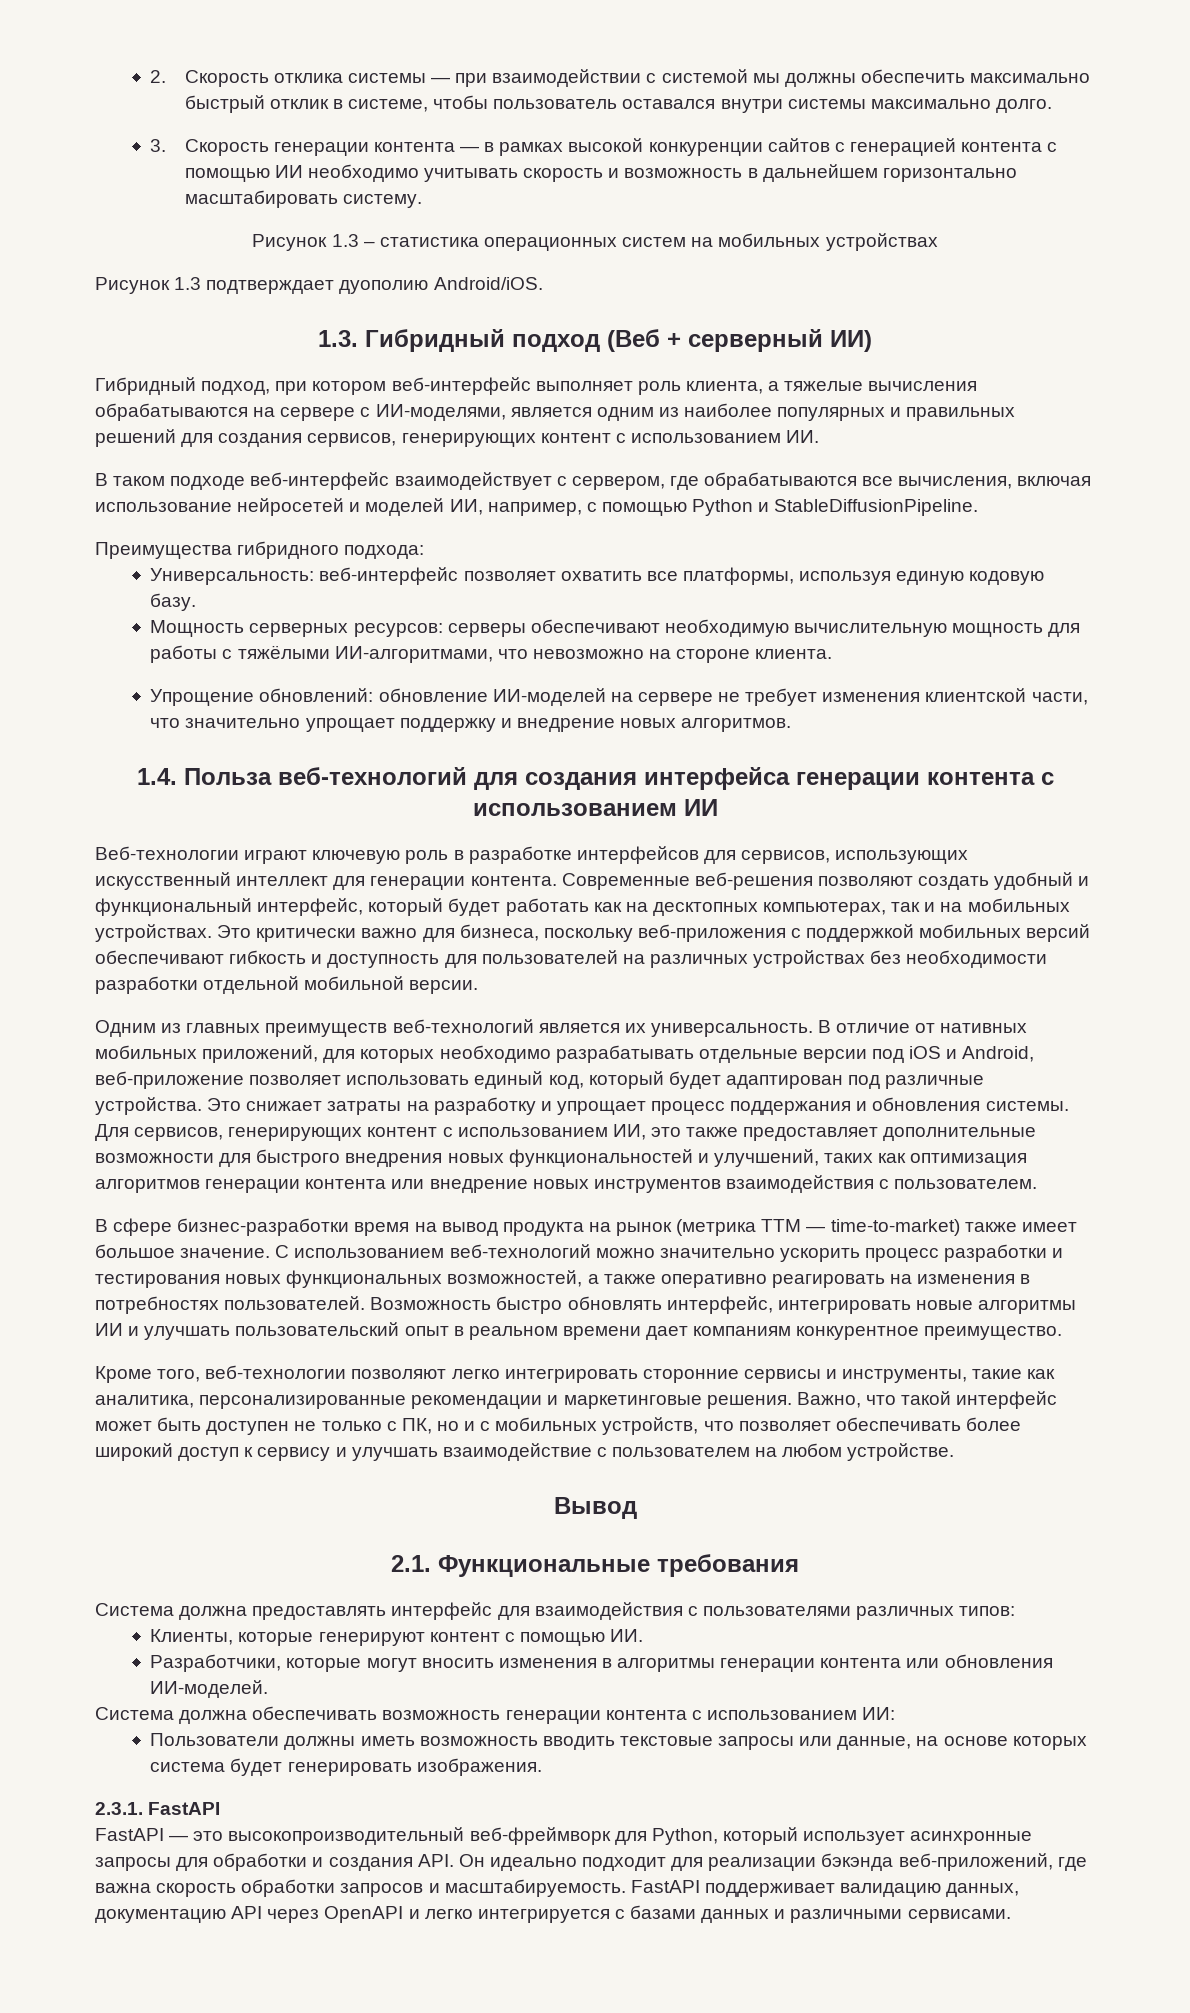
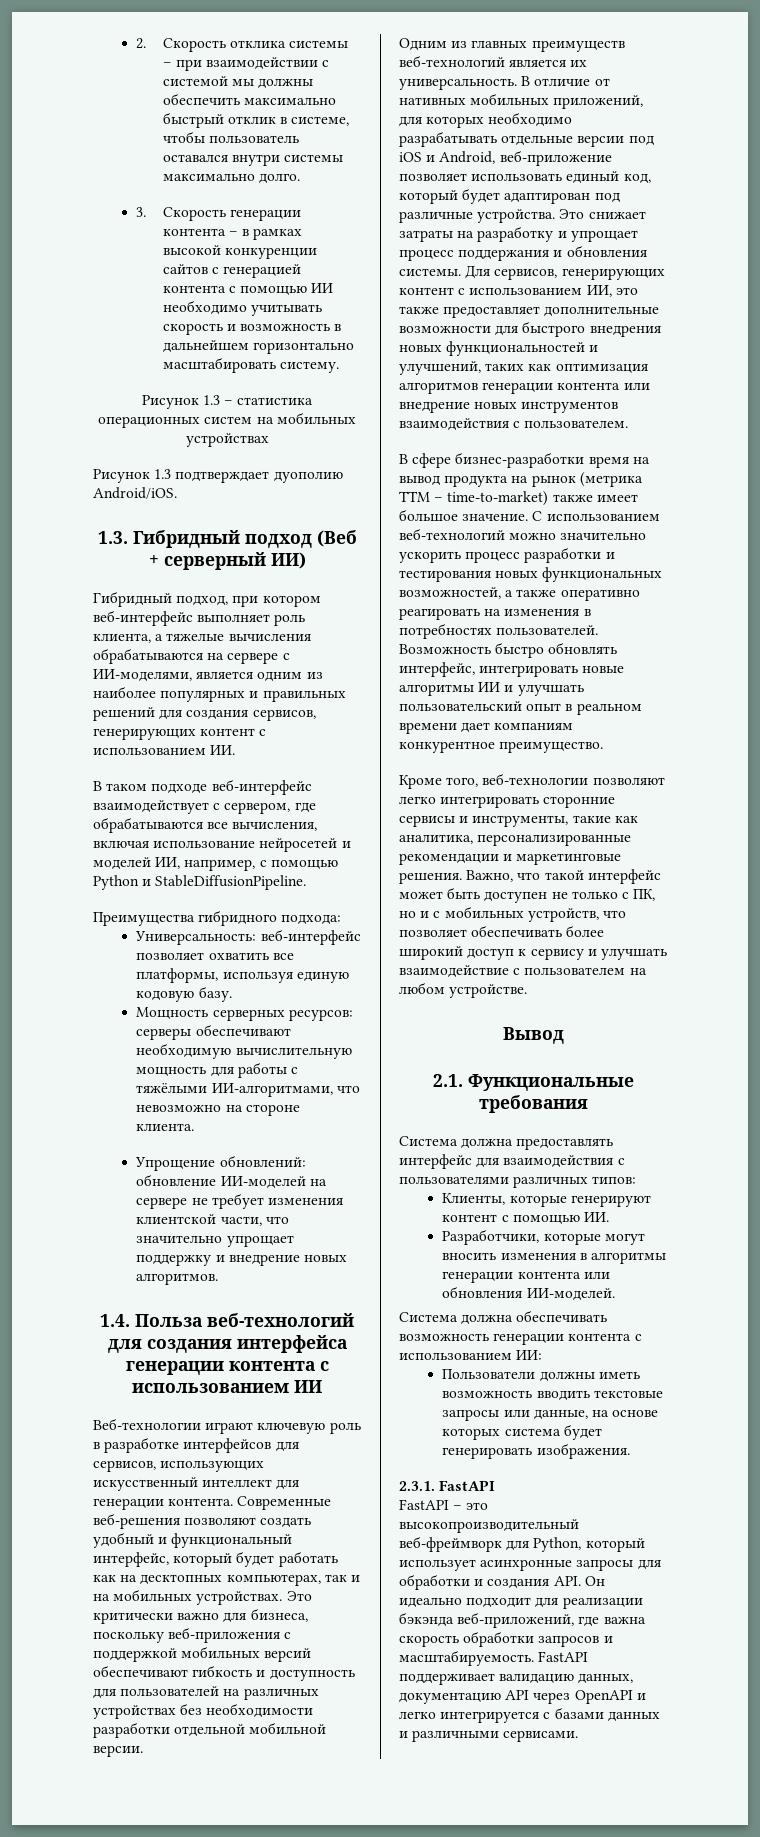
[431,77,451,83] — -> [162,62,172,67] –
[460,146,480,152] — -> [228,231,238,236] –
[806,1226,826,1232] — -> [434,497,444,502] –
[169,1835,189,1841] — -> [453,1505,463,1510] –

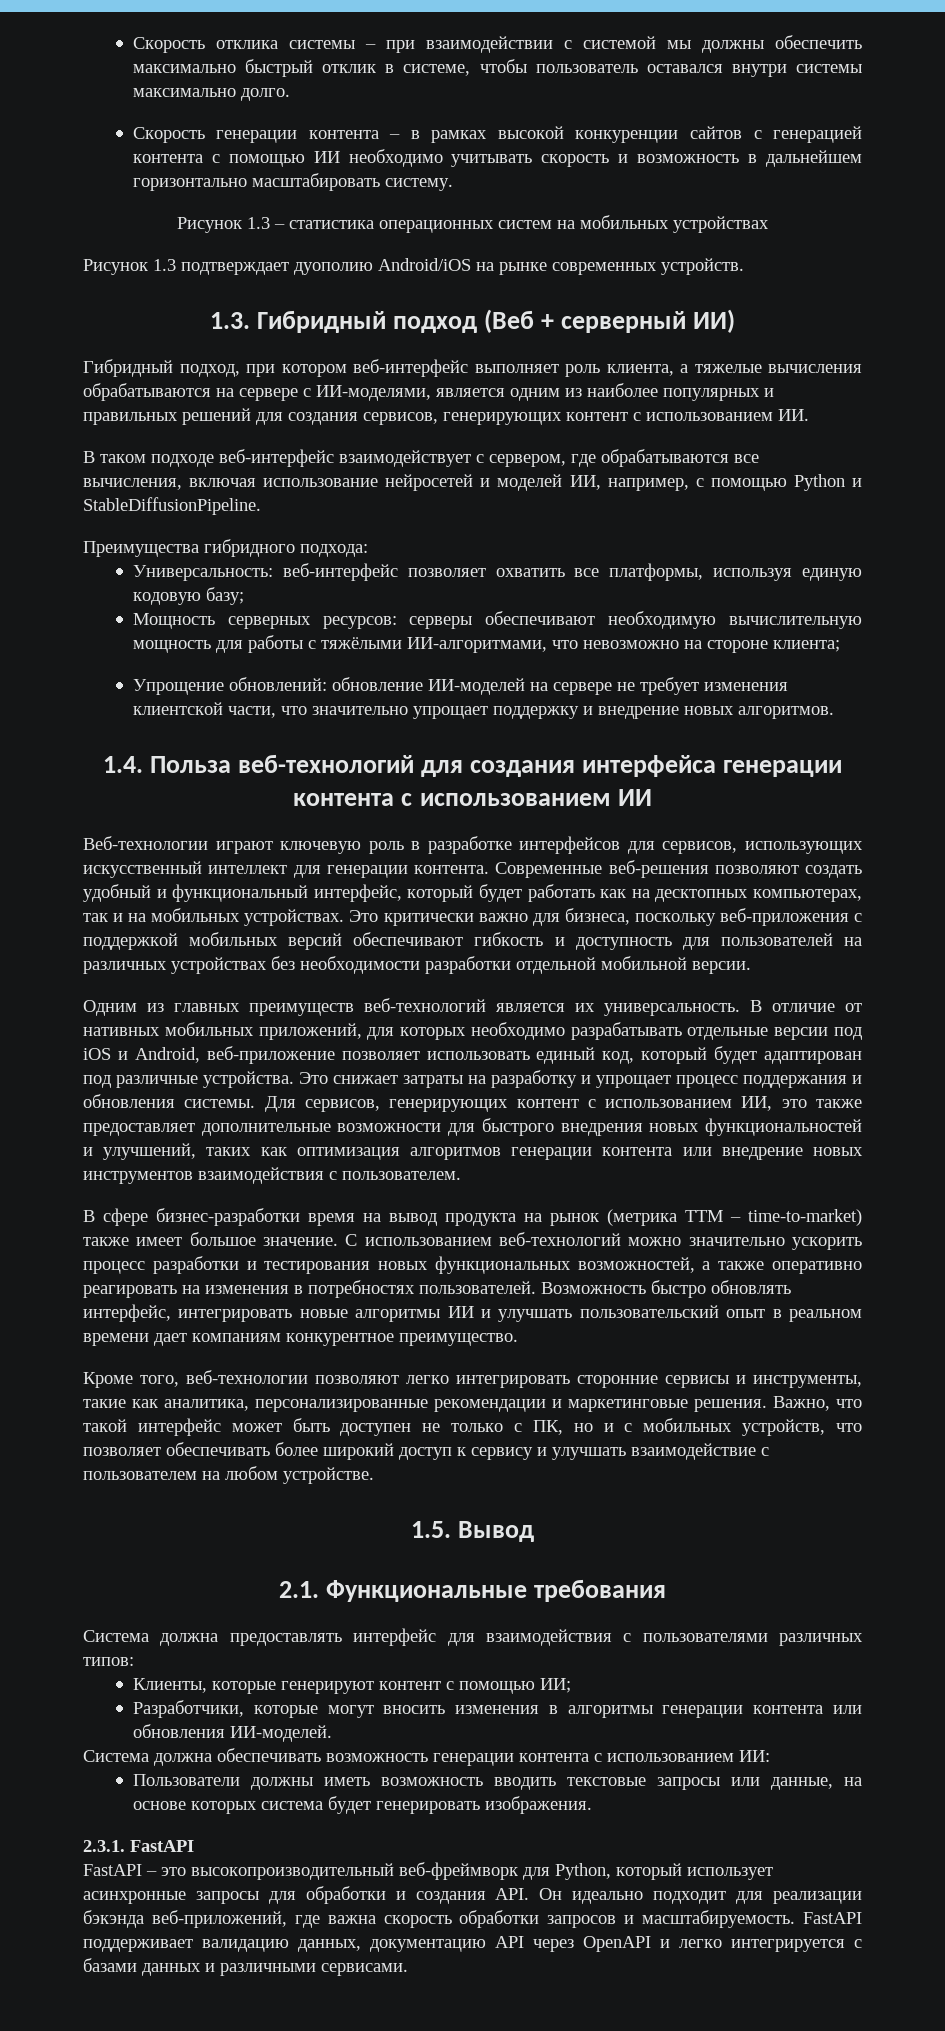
[136,38,147,49] 2. -> (132, 45) none
[136,207,147,217] 3. -> (290, 94) none
[93,487,177,499] Android/iOS. -> [378,258,744,275] Android/iOS на рынке современных устройств.
[198,986,232,1002] базу. -> [205,587,244,605] базу;
[136,1123,195,1131] клиента. -> [772,640,840,652] клиента;
(528, 991) none -> [410,1521,451,1538] 1.5.
[583,1212,609,1222] ИИ. -> [539,1678,571,1693] ИИ;

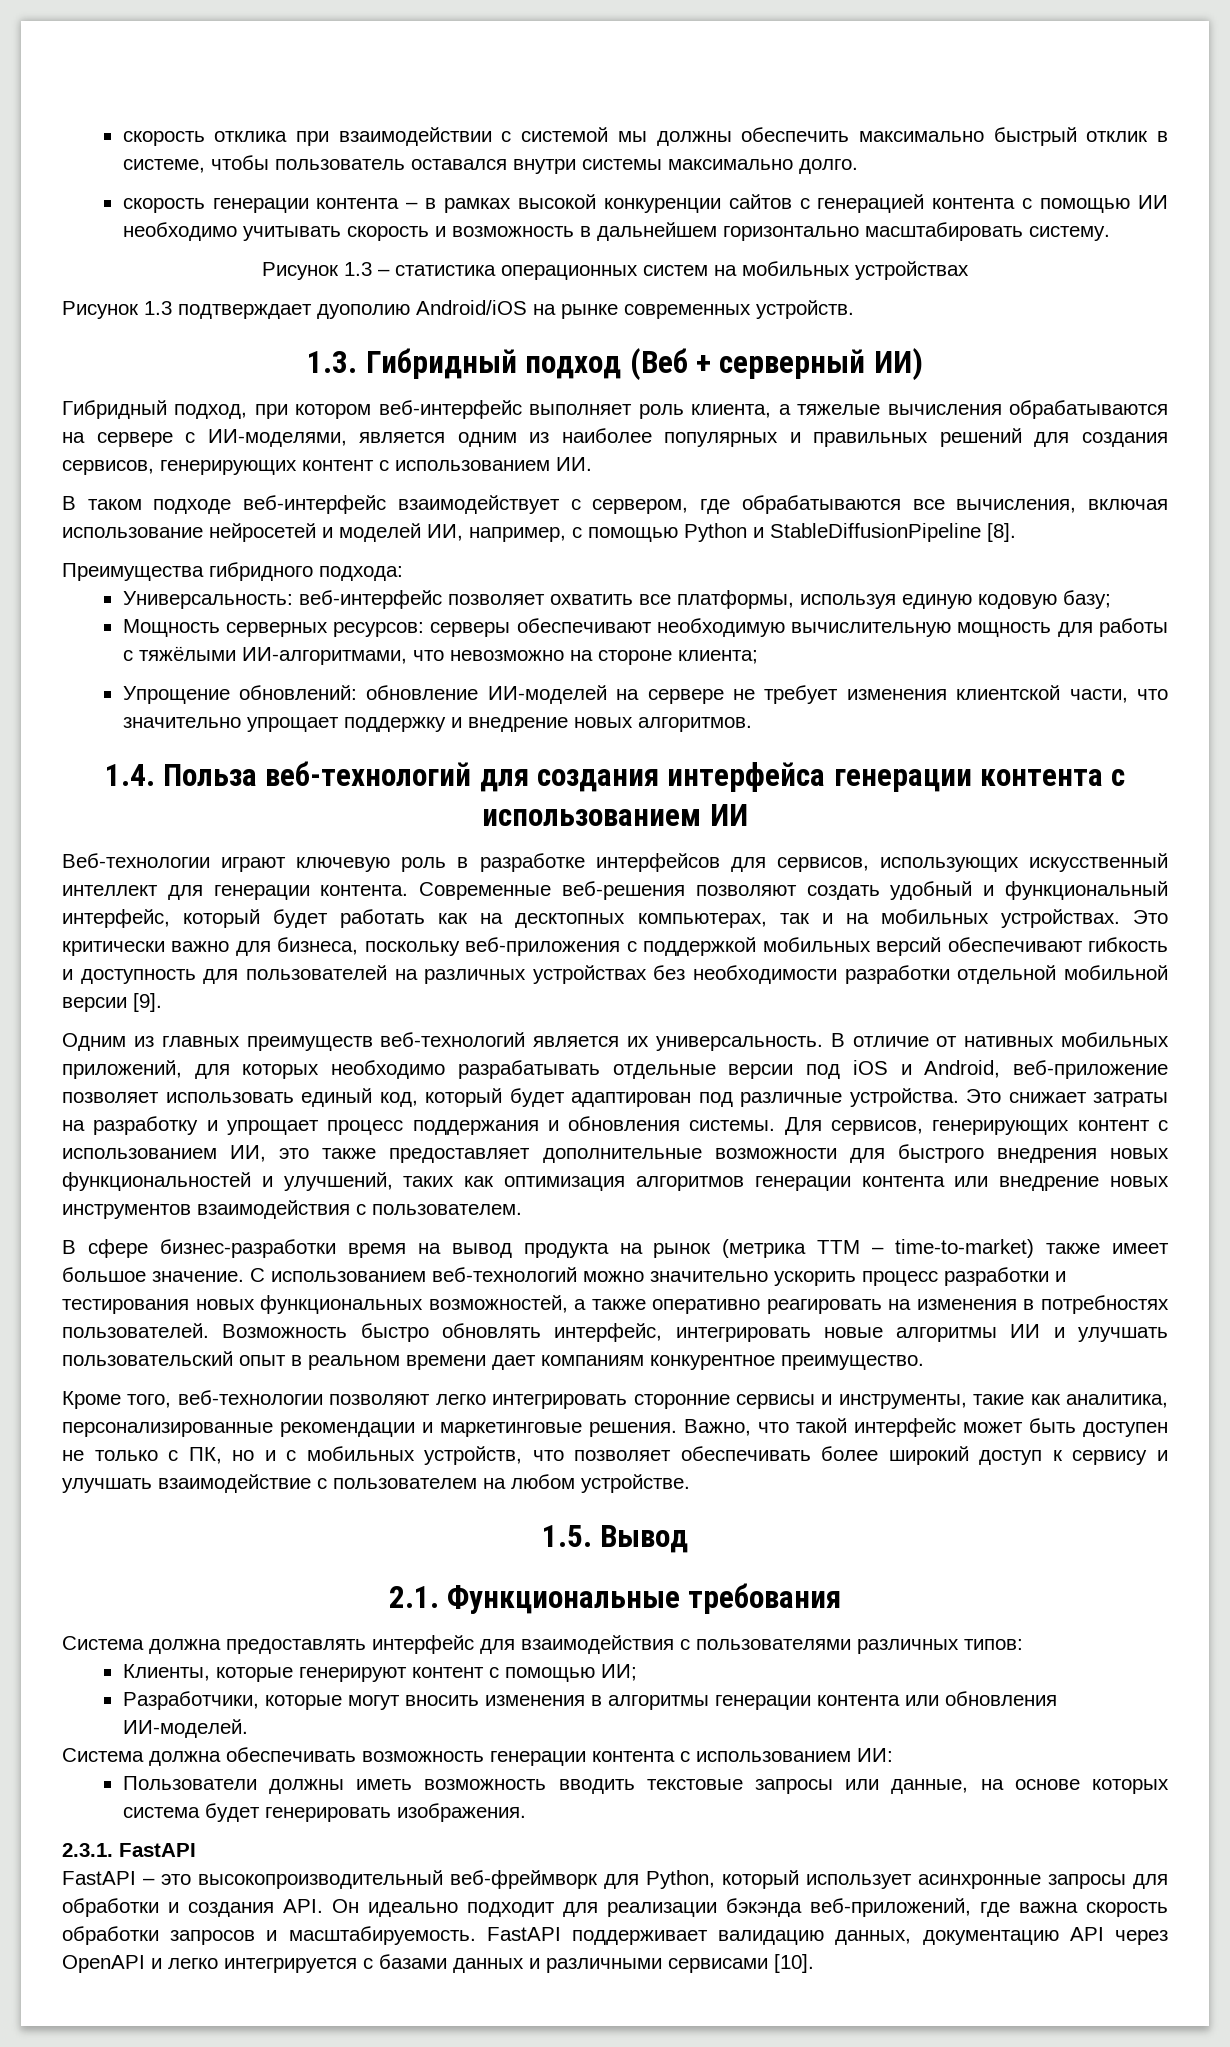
[132,37,376,53] Скорость отклика системы – -> [122,131,288,146] скорость отклика
[132,127,205,143] Скорость -> [122,198,205,213] скорость
[83,497,261,515] StableDiffusionPipeline. -> [770,523,1016,542] StableDiffusionPipeline [8].
[692,961,751,974] версии. -> [62,993,162,1012] версии [9].
[321,1963,408,1976] сервисами. -> [668,1954,814,1973] сервисами [10].

